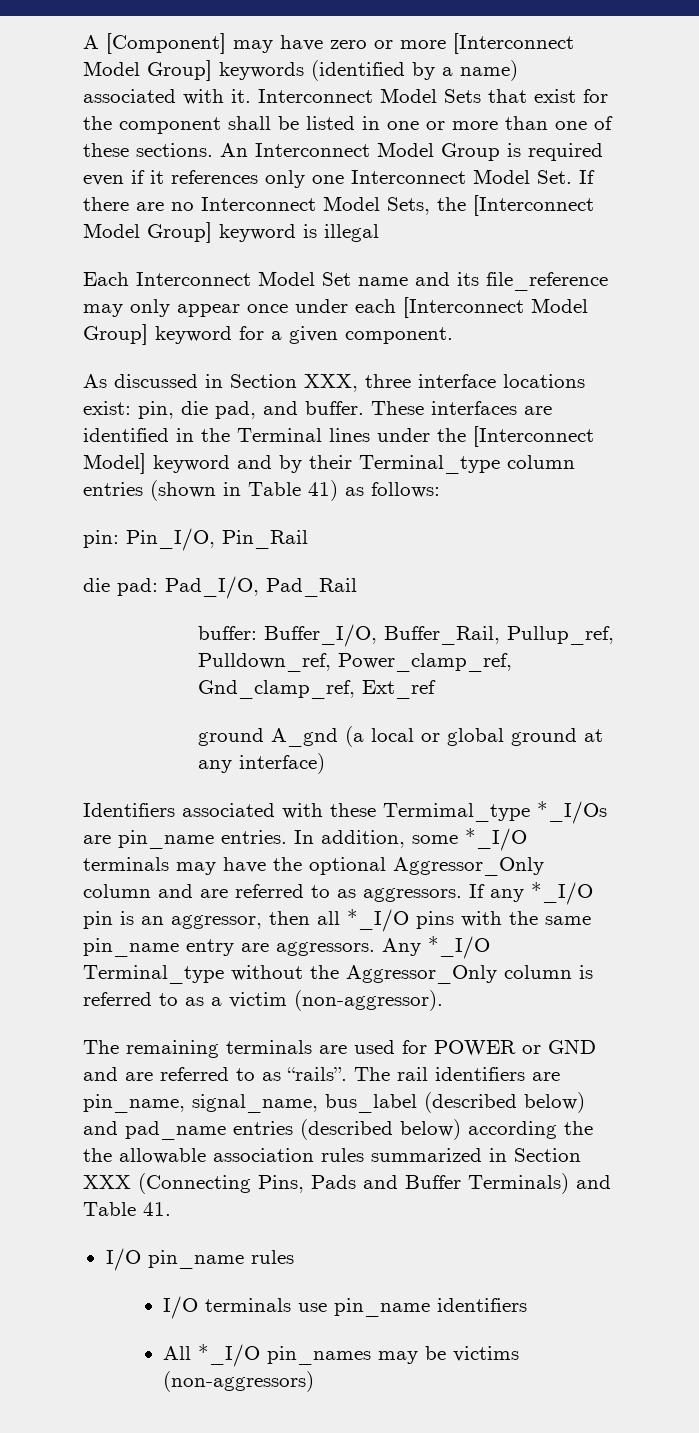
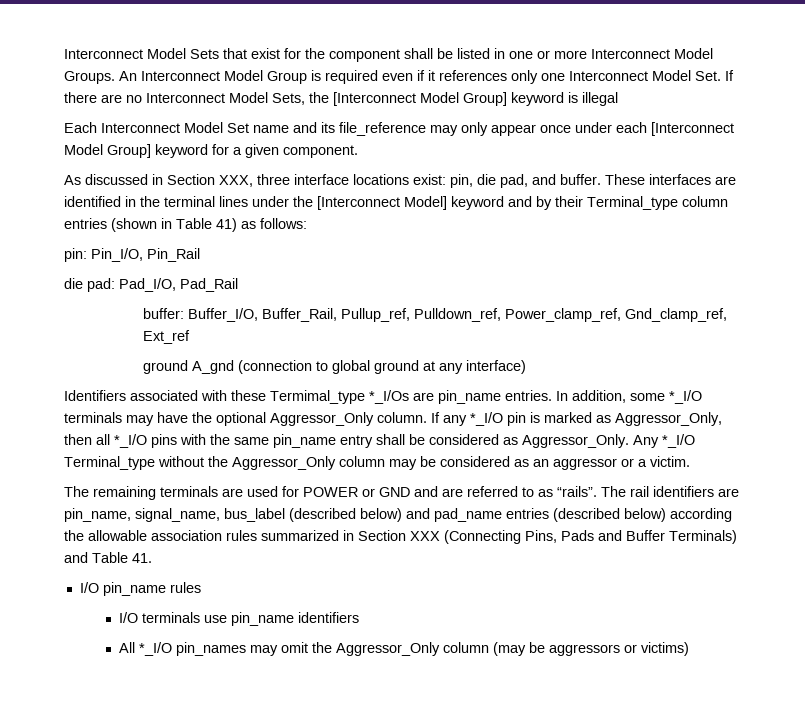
[83,33,574,54] [83,60,518,81] [83,89,251,105] A [Component] may have zero or more [Interconnect Model Group] keywords (identified by a name) associated with it. -> (64, 54) none
[505,116,613,130] [83,143,213,157] than one of these sections. -> [591,48,713,59] [64,71,115,84] Interconnect Model Groups.
[237,428,322,442] Terminal -> [164,196,215,207] terminal
[344,726,440,747] (a local or -> [237,360,328,374] (connection to
[83,884,462,902] column and are referred to as aggressors. -> [377,412,427,423] column.
[141,915,262,929] an aggressor, -> [544,412,722,426] marked as Aggressor_Only,
[241,942,375,956] are aggressors. -> [376,434,629,448] shall be considered as Aggressor_Only.
[579,965,593,979] [83,990,443,1011] is referred to as a victim (non-aggressor). -> [389,456,690,470] may be considered as an aggressor or a victim.
[83,1148,112,1162] the -> (84, 535) none
[425,1346,520,1362] [163,1371,315,1392] be victims (non-aggressors) -> [281,642,690,656] omit the Aggressor_Only column (may be aggressors or victims)

